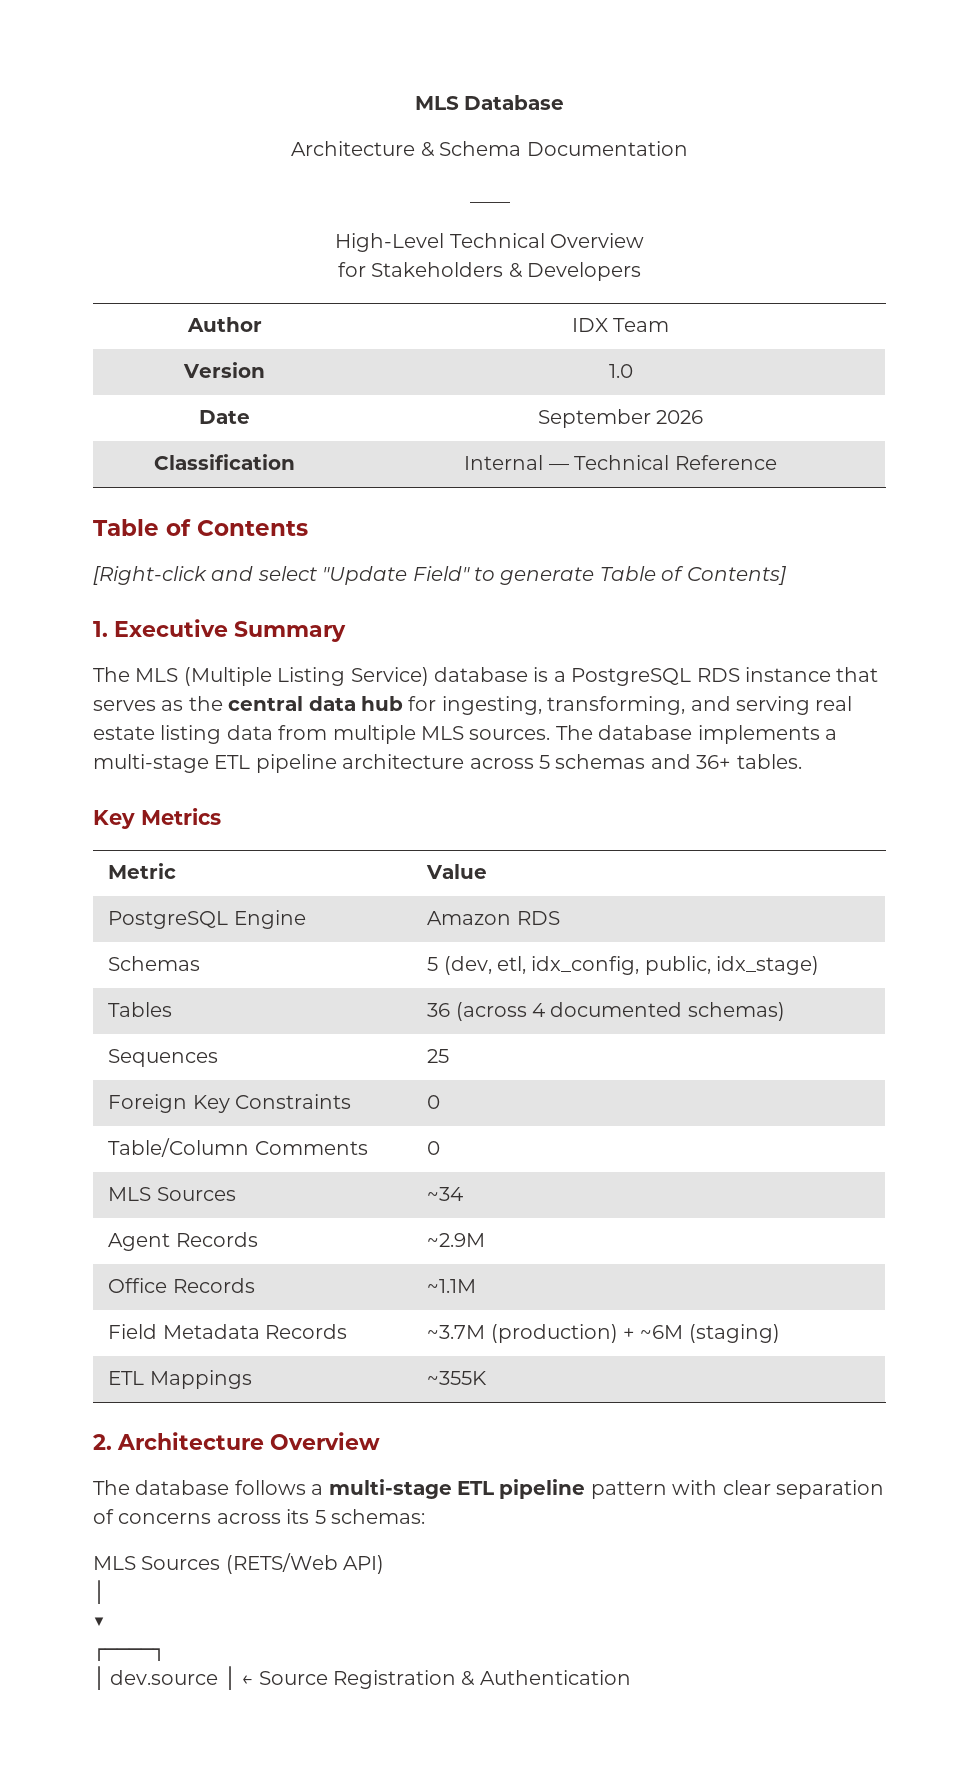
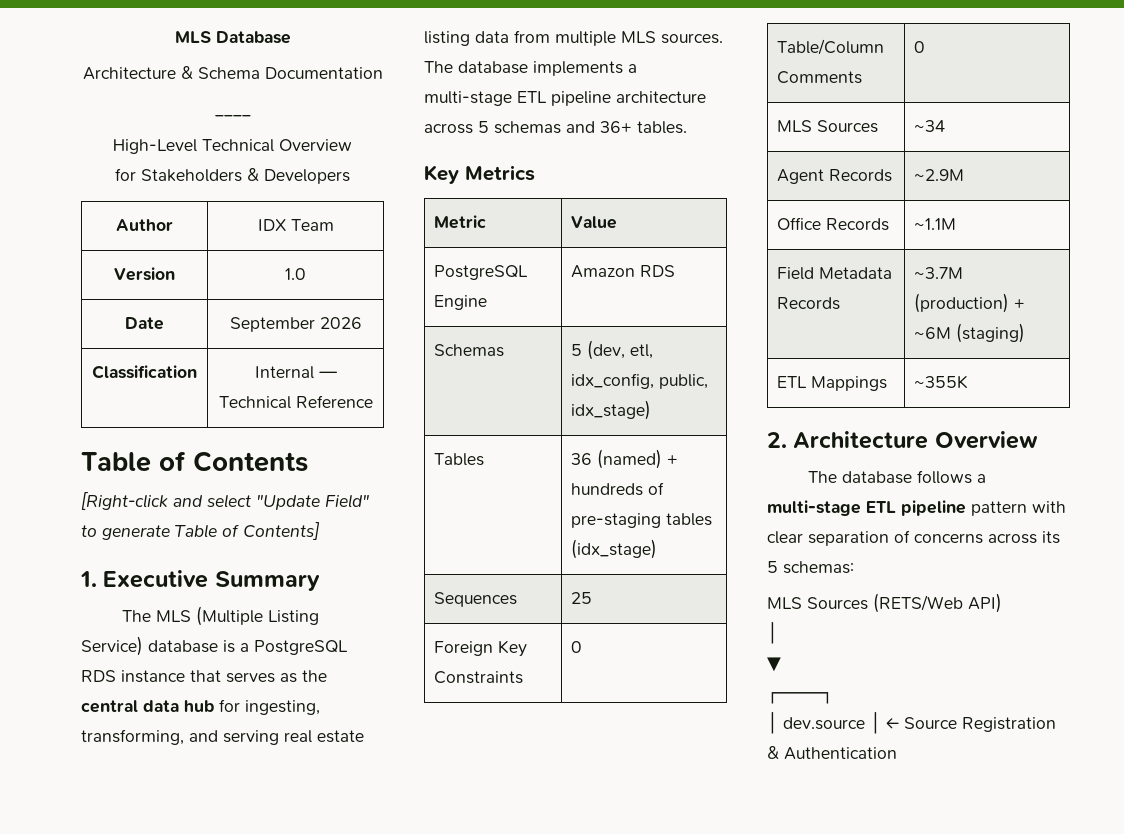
[455,1002,785,1021] (across 4 documented schemas) -> [597,449,679,469] [571,482,665,496] [571,513,713,528] [571,539,658,559] (named) + hundreds of pre-staging tables (idx_stage)

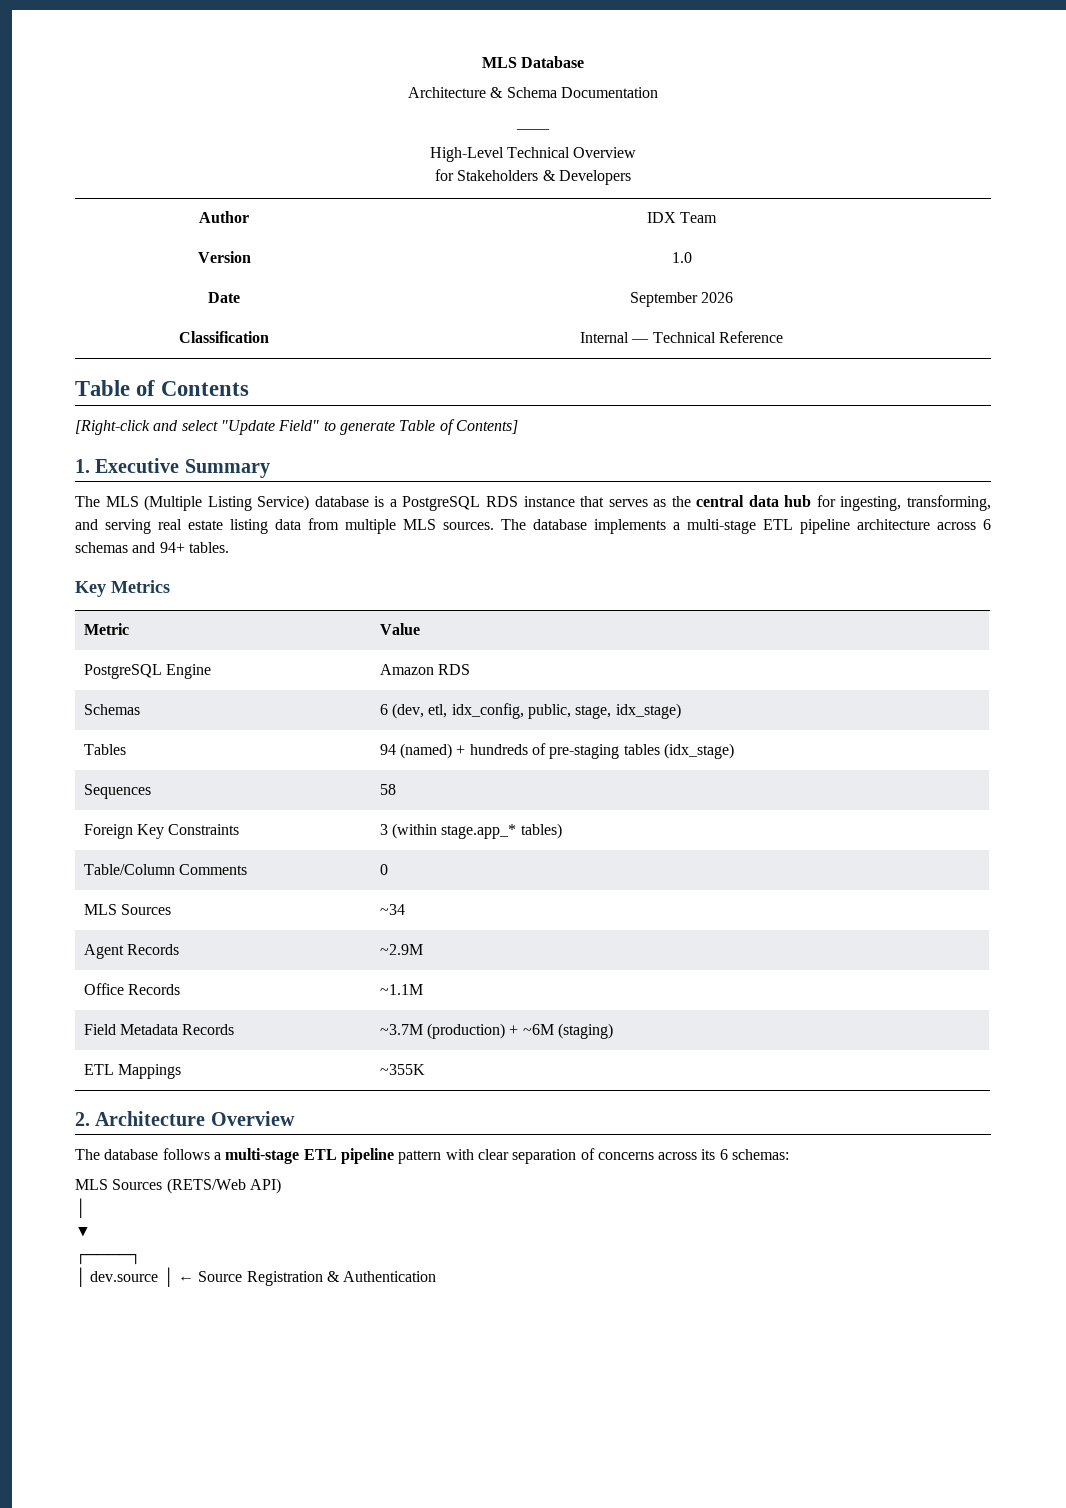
[478,121,489,133] 5 -> [983,519,991,530] 6
[600,121,632,133] 36+ -> [159,542,185,553] 94+
[571,344,583,356] 5 -> [379,704,388,715] 6
(709, 381) none -> [575,705,612,719] stage,
[571,453,593,465] 36 -> [379,744,396,755] 94
[571,592,593,604] 25 -> [379,784,396,795] 58
[571,641,583,653] 0 -> [379,823,562,839] 3 (within stage.app_* tables)
[767,561,778,573] 5 -> [719,1149,728,1160] 6

